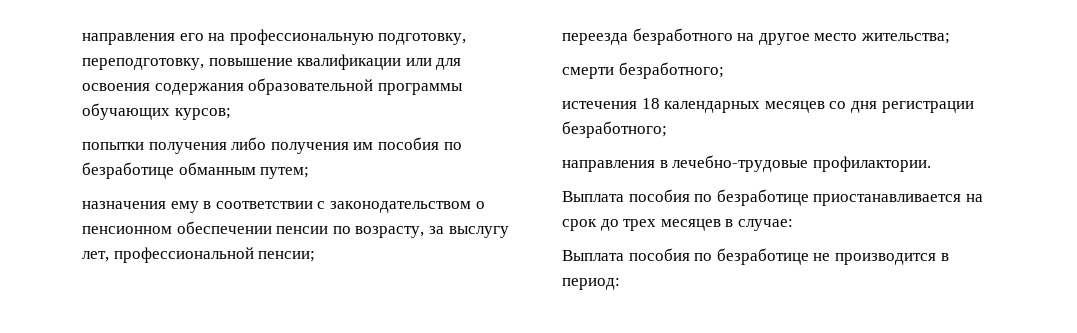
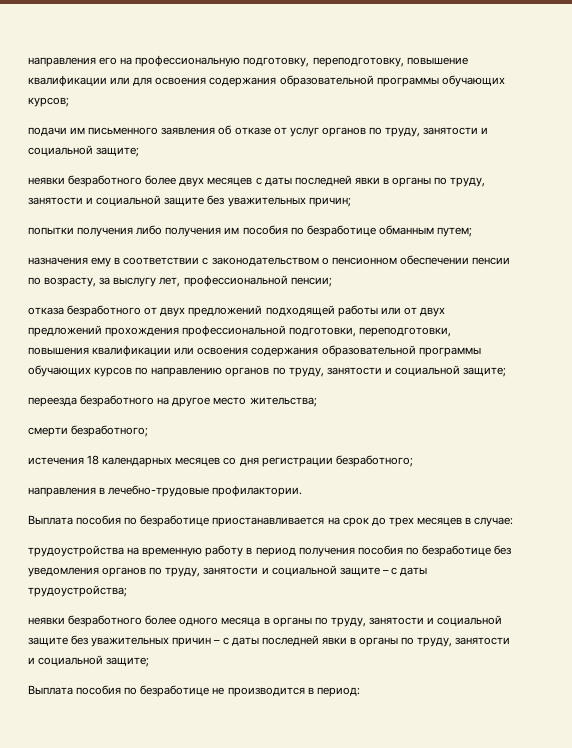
(231, 114) none -> [28,125,489,137] [28,145,140,157] [28,175,486,187] [28,195,351,207] // подачи им письменного заявления об отказе от услуг органов по труду, занятости и социальной защите; // неявки безработного более двух месяцев с даты последней явки в органы по труду, занятости и социальной защите без уважительных причин;
(316, 256) none -> [28,305,445,317] [28,325,452,337] [28,345,481,357] [28,365,507,377] // отказа безработного от двух предложений подходящей работы или от двух предложений прохождения профессиональной подготовки, переподготовки, повышения квалификации или освоения содержания образовательной программы обучающих курсов по направлению органов по труду, занятости и социальной защите;
(793, 225) none -> [28,545,512,557] [28,565,428,577] [28,585,127,597] [28,615,503,627] [28,635,511,647] [28,655,150,667] // трудоустройства на временную работу в период получения пособия по безработице без уведомления органов по труду, занятости и социальной защите – с даты трудоустройства; // неявки безработного более одного месяца в органы по труду, занятости и социальной защите без уважительных причин – с даты последней явки в органы по труду, занятости и социальной защите;

